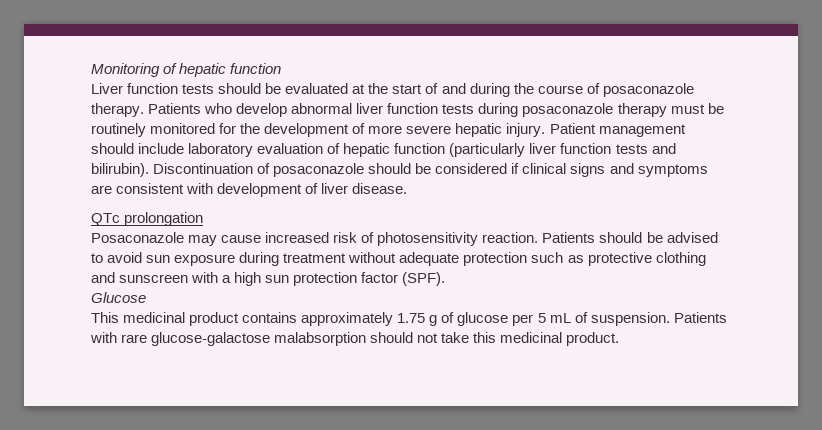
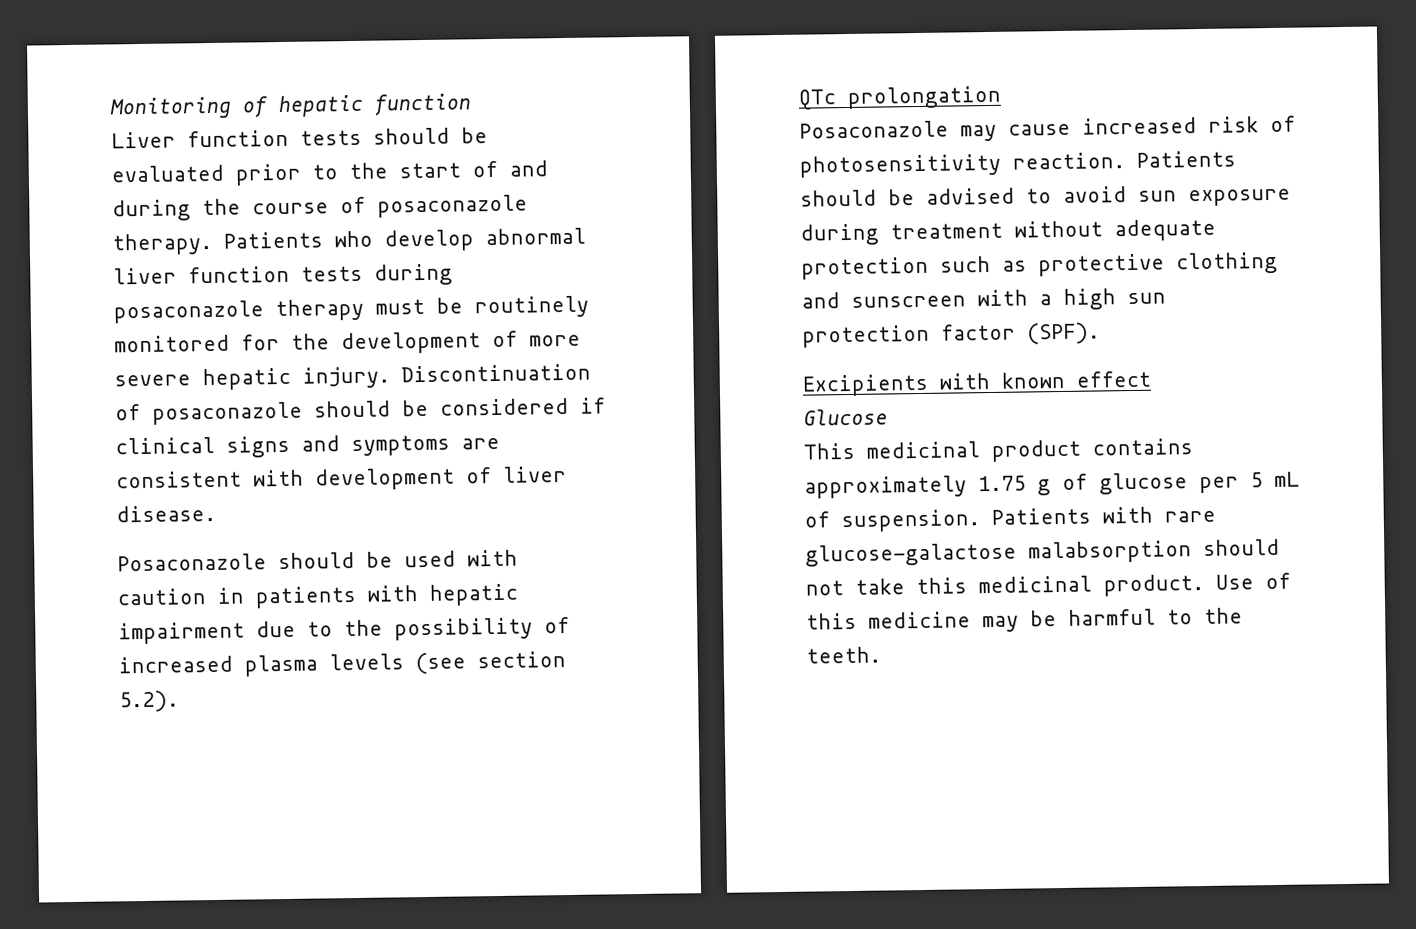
[352,84,366,94] at -> [235,163,338,186] prior to
[549,123,686,137] [91,143,676,157] [91,163,149,177] Patient management should include laboratory evaluation of hepatic function (particularly liver function tests and bilirubin). -> (390, 377) none
(408, 188) none -> [117,549,518,572] [117,583,518,609] [118,616,570,645] [118,651,566,677] [119,690,179,713] // Posaconazole should be used with caution in patients with hepatic impairment due to the possibility of increased plasma levels (see section 5.2).
(446, 279) none -> [802,370,1151,397] // Excipients with known effect
(620, 339) none -> [1215,572,1291,590] [806,607,1243,633] [806,646,881,664] Use of this medicine may be harmful to the teeth.

